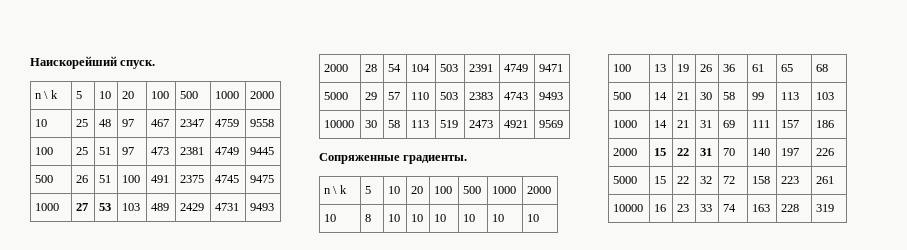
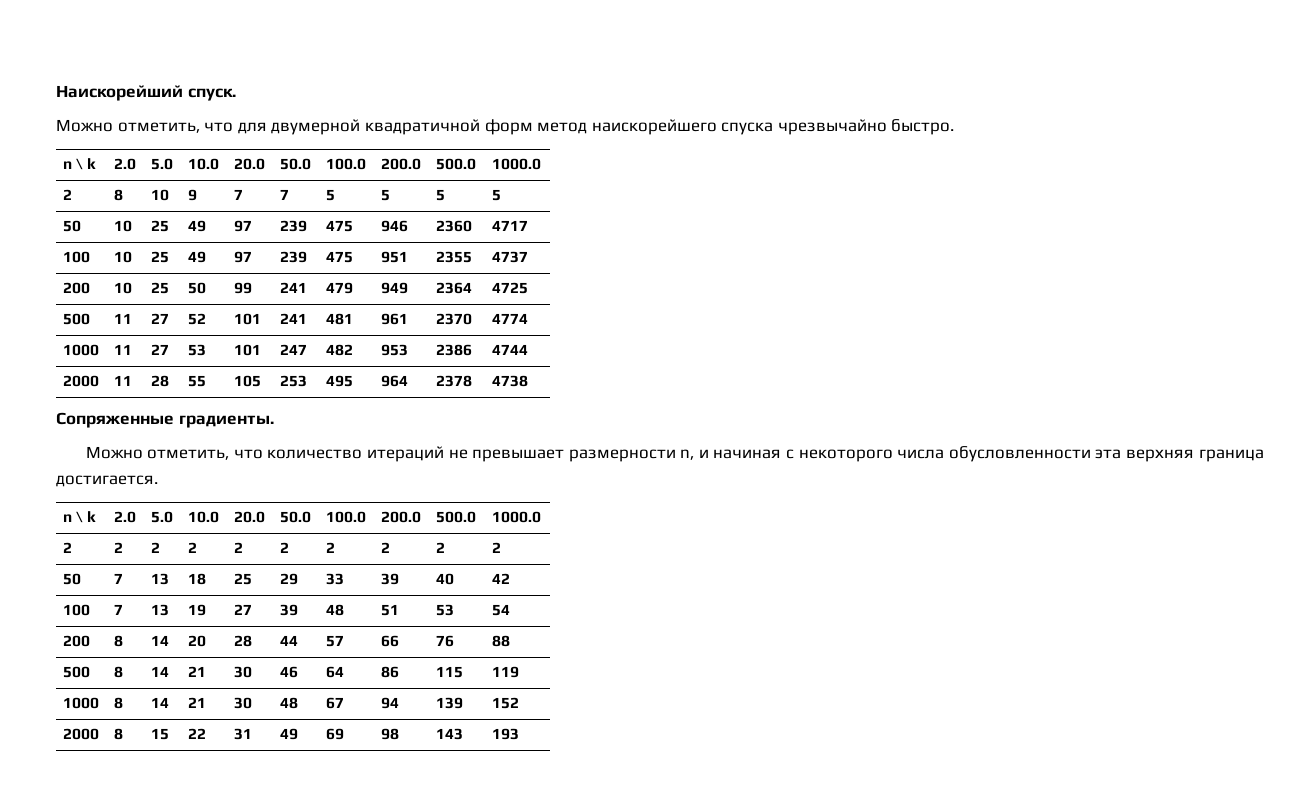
[35,90,58,99] [76,91,83,99] [99,91,112,99] [122,91,135,99] [151,91,170,99] [180,91,199,99] [215,91,240,99] [250,91,275,99] [35,119,48,127] [76,119,89,127] [99,119,112,127] [122,119,135,127] [151,119,170,127] [180,119,205,127] [215,119,240,127] [250,119,275,127] [35,147,54,155] [76,147,89,155] [99,147,112,155] [122,147,135,155] [151,147,170,155] [180,147,205,155] [215,147,240,155] [250,147,275,155] [35,175,54,183] [76,175,89,183] [99,175,112,183] [122,175,141,183] [151,175,170,183] [180,175,205,183] [215,175,240,183] [250,175,275,183] [35,203,60,211] // n \ k | 5 | 10 | 20 | 100 | 500 | 1000 | 2000 // 10 | 25 | 48 | 97 | 467 | 2347 | 4759 | 9558 // 100 | 25 | 51 | 97 | 473 | 2381 | 4749 | 9445 // 500 | 26 | 51 | 100 | 491 | 2375 | 4745 | 9475 // 1000 -> [56,119,955,135] [63,158,97,170] [114,158,137,170] [151,158,174,170] [188,158,220,170] [234,158,266,170] [280,158,312,170] [326,158,367,170] [381,158,422,170] [436,158,477,170] [492,158,542,170] [63,189,73,200] [114,189,124,201] [151,189,170,201] [188,189,198,201] [234,189,244,200] [280,189,290,200] [326,189,336,201] [381,189,391,201] [436,189,446,201] [492,189,502,201] [63,220,82,232] [114,220,133,232] [151,220,170,232] [188,220,207,232] [234,220,253,232] [280,220,308,232] [326,220,354,232] [381,220,409,232] [436,220,473,232] [492,220,529,231] [63,251,91,263] [114,251,133,263] [151,251,170,263] [188,251,207,263] [234,251,253,263] [280,251,308,263] [326,251,354,263] [381,251,409,263] [436,251,473,263] [492,251,529,263] [63,282,91,294] [114,282,133,294] [151,282,170,294] [188,282,207,294] [234,282,253,294] [280,282,308,293] [326,282,354,294] [381,282,409,294] [436,282,473,294] [492,282,529,294] [63,313,91,325] [114,313,133,324] [151,313,170,324] [188,313,207,325] [234,313,262,325] [280,313,308,324] [326,313,354,325] [381,313,409,325] [436,313,473,325] [492,313,529,324] [63,344,100,356] [114,344,133,355] // Можно отметить, что для двумерной квадратичной форм метод наискорейшего спуска чрезвычайно быстро. // n \ k | 2.0 | 5.0 | 10.0 | 20.0 | 50.0 | 100.0 | 200.0 | 500.0 | 1000.0 // 2 | 8 | 10 | 9 | 7 | 7 | 5 | 5 | 5 | 5 // 50 | 10 | 25 | 49 | 97 | 239 | 475 | 946 | 2360 | 4717 // 100 | 10 | 25 | 49 | 97 | 239 | 475 | 951 | 2355 | 4737 // 200 | 10 | 25 | 50 | 99 | 241 | 479 | 949 | 2364 | 4725 // 500 | 11 | 27 | 52 | 101 | 241 | 481 | 961 | 2370 | 4774 // 1000 | 11
[122,203,141,211] [151,203,170,211] [180,203,205,211] [215,203,240,211] [250,203,275,211] [324,64,349,72] [365,64,378,72] [388,64,402,72] [411,64,431,72] [440,64,459,72] [469,64,494,72] [504,64,529,72] [539,64,564,72] [324,92,349,100] [365,92,378,100] [388,92,401,100] [411,92,430,100] [440,92,459,100] [469,92,494,100] [504,92,529,100] [539,92,564,100] [324,120,355,128] [365,120,378,128] [388,120,401,128] [411,120,430,128] [440,120,459,128] [469,120,494,128] [504,120,529,128] [539,120,564,128] [319,153,468,164] [324,185,347,194] [365,186,372,194] [388,186,401,194] [411,186,424,194] [434,186,453,194] [463,186,482,194] [492,186,517,194] [527,186,552,194] [324,214,337,222] [365,214,372,222] [388,214,401,222] [411,214,424,222] [434,214,447,222] [463,214,476,222] [492,214,505,222] [527,214,540,222] [613,64,632,72] [654,64,667,72] [677,64,690,72] [700,64,713,72] [723,64,736,72] [752,64,765,72] [781,64,794,72] [816,64,829,72] [613,92,632,100] [654,92,668,100] [677,92,690,100] [700,92,713,100] [723,92,736,100] [752,92,765,100] [781,92,800,100] [816,92,835,100] [613,120,638,128] [654,120,668,128] [677,120,690,128] [700,120,713,128] [723,120,736,128] [752,120,771,128] [781,120,800,128] [816,120,835,128] [613,148,638,156] 103 | 489 | 2429 | 4731 | 9493 // 2000 | 28 | 54 | 104 | 503 | 2391 | 4749 | 9471 // 5000 | 29 | 57 | 110 | 503 | 2383 | 4743 | 9493 // 10000 | 30 | 58 | 113 | 519 | 2473 | 4921 | 9569 // Сопряженные градиенты. // n \ k | 5 | 10 | 20 | 100 | 500 | 1000 | 2000 // 10 | 8 | 10 | 10 | 10 | 10 | 10 | 10 // 100 | 13 | 19 | 26 | 36 | 61 | 65 | 68 // 500 | 14 | 21 | 30 | 58 | 99 | 113 | 103 // 1000 | 14 | 21 | 31 | 69 | 111 | 157 | 186 // 2000 -> [234,344,262,356] [280,344,308,355] [326,344,354,356] [381,344,409,356] [436,344,473,356] [492,344,529,355] [63,375,100,387] [114,375,133,386] [151,375,170,387] [188,375,207,387] [234,375,262,387] [280,375,308,387] [326,375,354,387] [381,375,409,387] [436,375,473,387] [492,375,529,387] [56,412,274,428] [85,446,1264,462] [56,475,158,487] [63,511,97,523] [114,511,137,523] [151,511,174,523] [188,511,220,523] [234,511,266,523] [280,511,312,523] [326,511,367,523] [381,511,422,523] [436,511,477,523] [492,511,542,523] [63,542,73,553] [114,542,124,553] [151,542,161,553] [188,542,198,553] [234,542,244,553] [280,542,290,553] [326,542,336,553] [381,542,391,553] [436,542,446,553] [492,542,502,553] [63,573,82,585] [114,573,124,584] [151,573,170,585] [188,573,207,585] [234,573,253,585] [280,573,299,585] [326,573,345,585] [381,573,400,585] [436,573,455,585] [492,573,511,584] [63,604,91,616] [114,604,124,615] [151,604,170,616] [188,604,207,616] [234,604,253,615] [280,604,299,616] [326,604,345,616] [381,604,400,616] [436,604,455,616] [492,604,511,616] [63,635,91,647] [114,635,124,647] [151,635,170,646] [188,635,207,647] [234,635,253,647] [280,635,299,646] [326,635,345,647] [381,635,400,647] [436,635,455,647] [492,635,511,647] [63,666,91,678] [114,666,124,678] [151,666,170,677] [188,666,207,677] [234,666,253,678] [280,666,299,678] [326,666,345,678] [381,666,400,678] [436,666,464,678] [492,666,520,678] [63,697,100,709] [114,697,124,709] [151,697,170,708] [188,697,207,708] [234,697,253,709] [280,697,299,709] [326,697,345,709] [381,697,400,709] [436,697,464,709] [492,697,520,709] [63,728,100,740] [114,728,124,740] 101 | 247 | 482 | 953 | 2386 | 4744 // 2000 | 11 | 28 | 55 | 105 | 253 | 495 | 964 | 2378 | 4738 // Сопряженные градиенты. // Можно отметить, что количество итераций не превышает размерности n, и начиная с некоторого числа обусловленности эта верхняя граница достигается. // n \ k | 2.0 | 5.0 | 10.0 | 20.0 | 50.0 | 100.0 | 200.0 | 500.0 | 1000.0 // 2 | 2 | 2 | 2 | 2 | 2 | 2 | 2 | 2 | 2 // 50 | 7 | 13 | 18 | 25 | 29 | 33 | 39 | 40 | 42 // 100 | 7 | 13 | 19 | 27 | 39 | 48 | 51 | 53 | 54 // 200 | 8 | 14 | 20 | 28 | 44 | 57 | 66 | 76 | 88 // 500 | 8 | 14 | 21 | 30 | 46 | 64 | 86 | 115 | 119 // 1000 | 8 | 14 | 21 | 30 | 48 | 67 | 94 | 139 | 152 // 2000 | 8
[723,148,736,156] [752,148,771,156] [781,148,800,156] [816,148,835,156] [613,176,638,184] [654,176,667,184] [677,176,690,184] [700,176,713,184] [723,176,736,184] [752,176,771,184] [781,176,800,184] [816,176,835,184] [613,204,644,212] [654,204,667,212] [677,204,690,212] [700,204,713,212] [723,204,737,212] [752,204,771,212] [781,204,800,212] [816,204,835,212] 70 | 140 | 197 | 226 // 5000 | 15 | 22 | 32 | 72 | 158 | 223 | 261 // 10000 | 16 | 23 | 33 | 74 | 163 | 228 | 319 -> [280,728,299,740] [326,728,345,740] [381,728,400,740] [436,728,464,740] [492,728,520,740] 49 | 69 | 98 | 143 | 193

